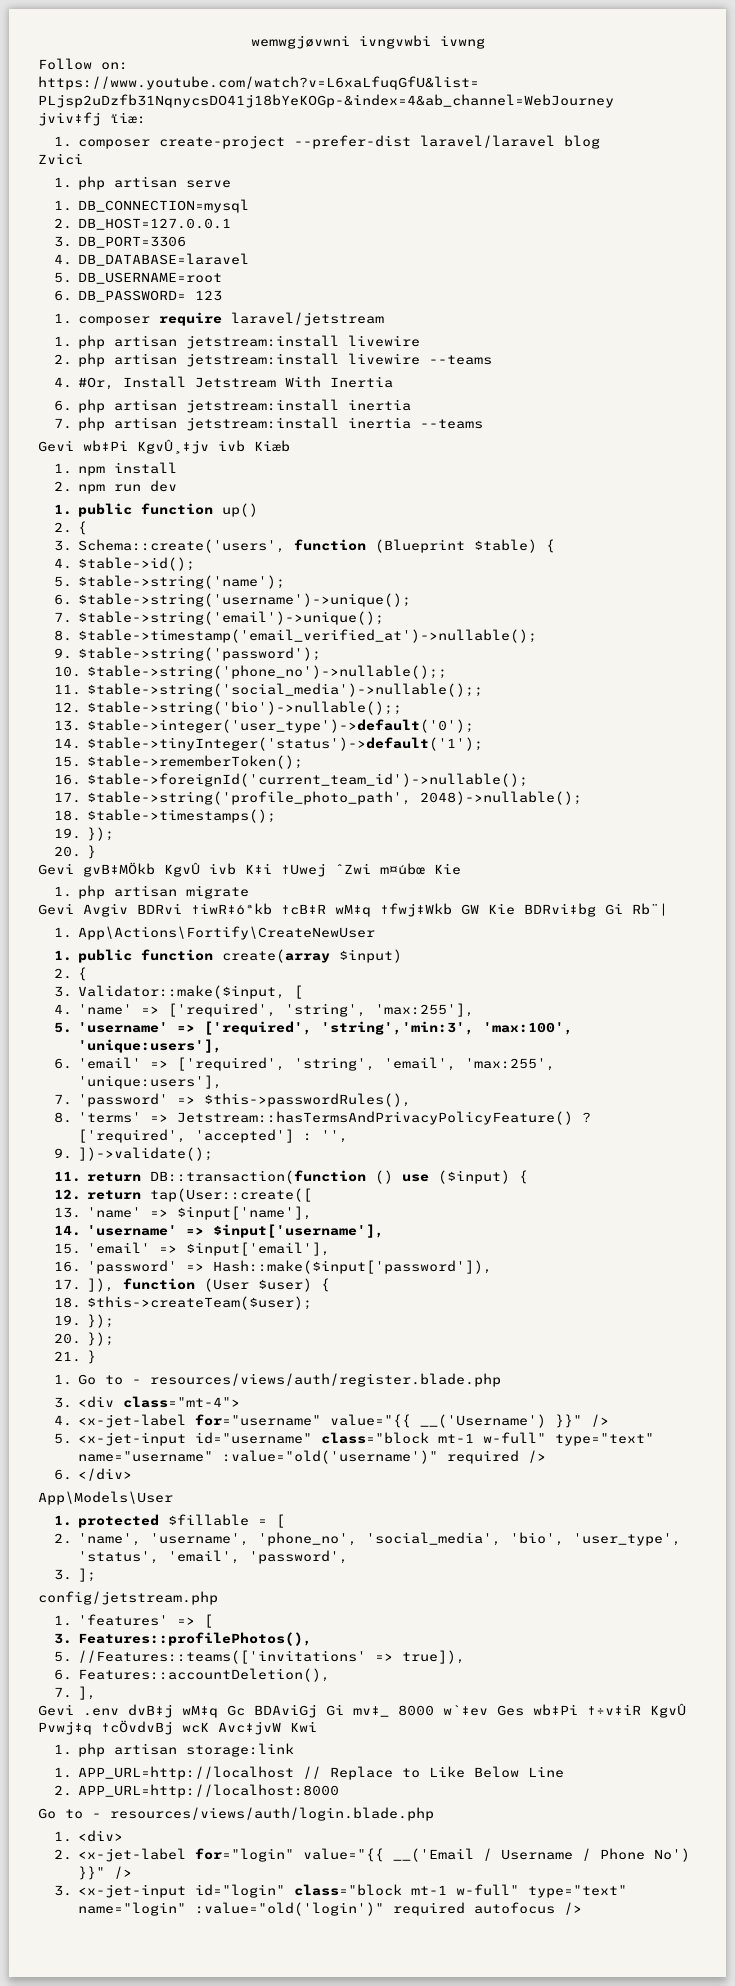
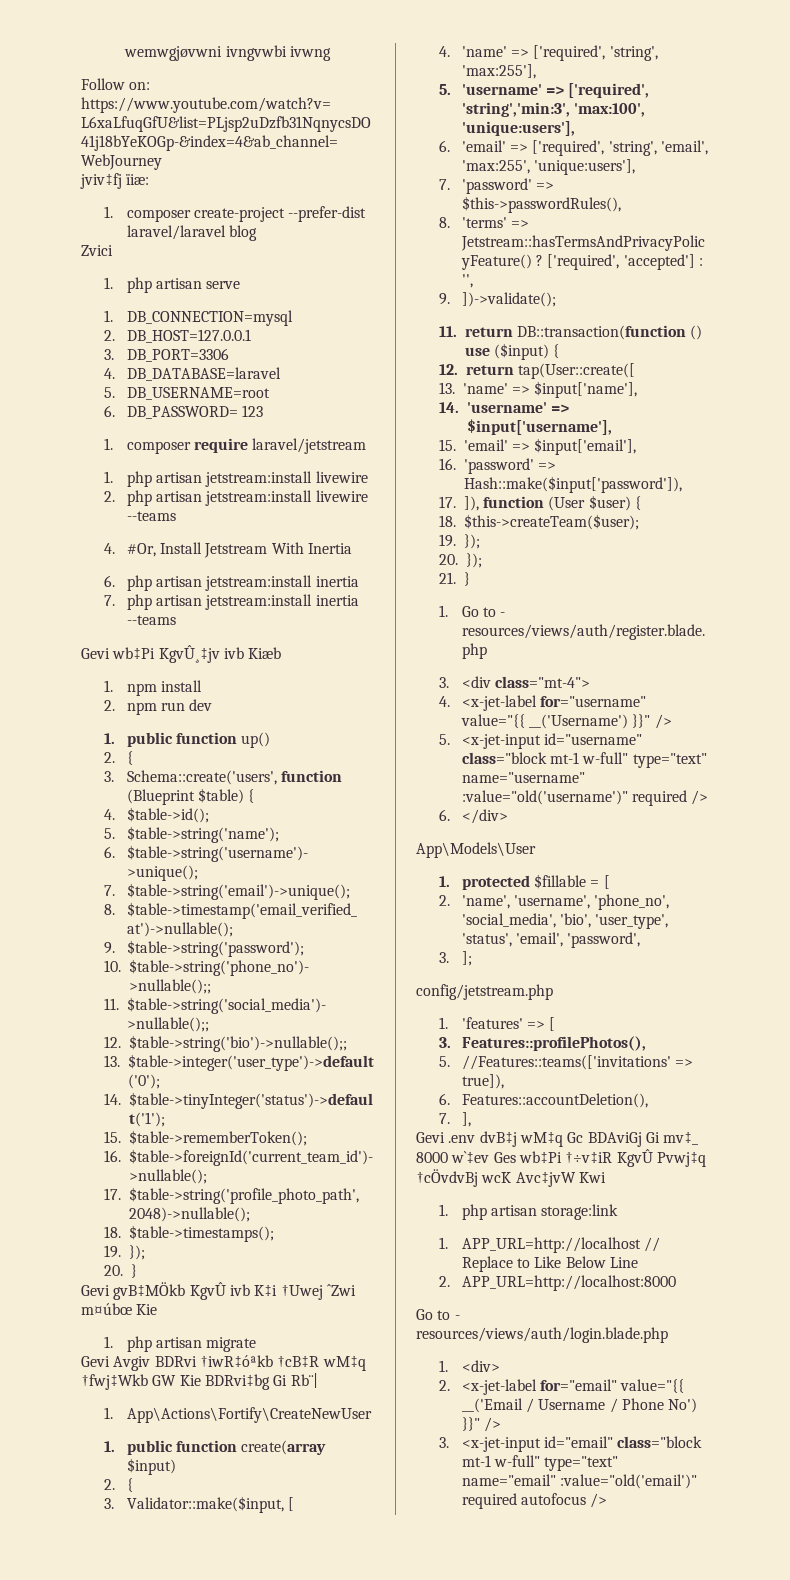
[195,1848,295,1862] for="login" -> [539,1379,617,1391] for="email"
[195,1884,628,1898] [78,1902,385,1916] id="login" class="block mt-1 w-full" type="text" name="login" :value="old('login')" -> [543,1436,703,1448] [461,1455,619,1471] [461,1474,697,1489] id="email" class="block mt-1 w-full" type="text" name="email" :value="old('email')"

